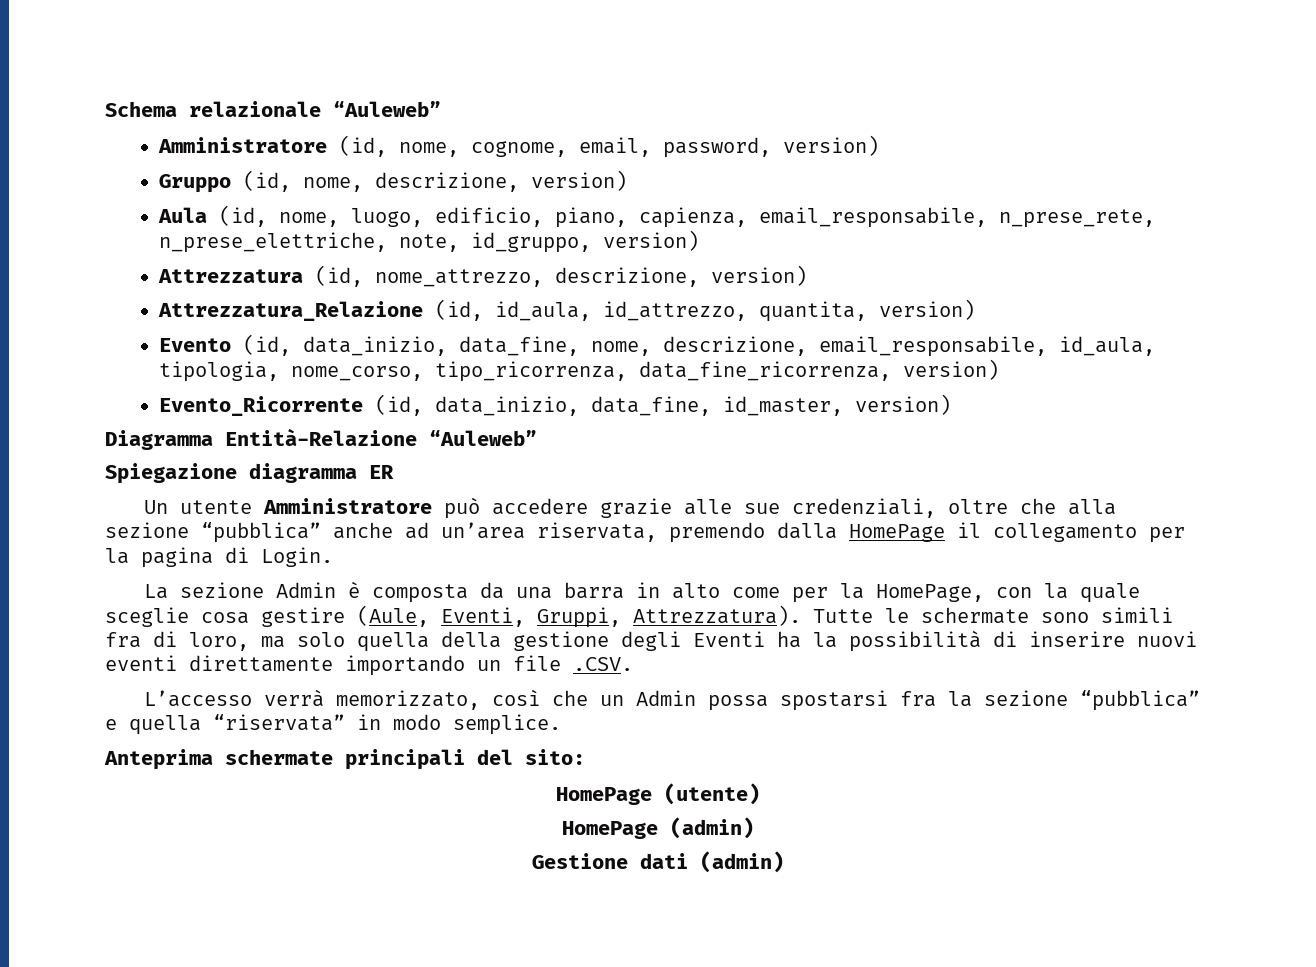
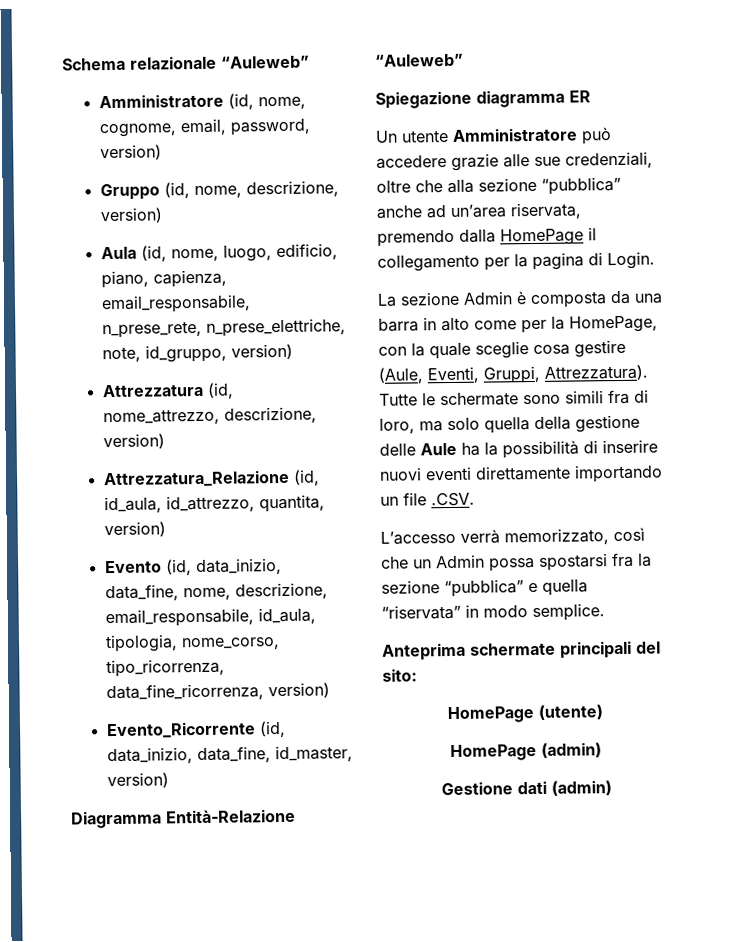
[621,631,765,651] degli Eventi -> [379,442,457,456] delle Aule

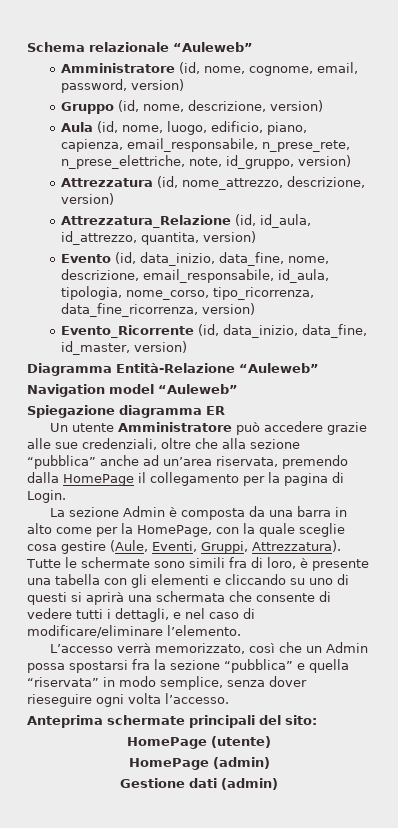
(464, 60) none -> [27,384,238,397] // Navigation model “Auleweb”
[419,414,640,434] [379,439,658,459] [379,464,663,483] [380,492,475,507] ma solo quella della gestione delle Aule ha la possibilità di inserire nuovi eventi direttamente importando un file .CSV. -> [299,558,369,571] [27,574,349,588] [27,591,331,605] [27,608,255,622] [27,625,241,638] è presente una tabella con gli elementi e cliccando su uno di questi si aprirà una schermata che consente di vedere tutti i dettagli, e nel caso di modificare/eliminare l’elemento.
[532,603,605,622] semplice. -> [160,676,307,690] [27,693,229,707] semplice, senza dover rieseguire ogni volta l’accesso.

